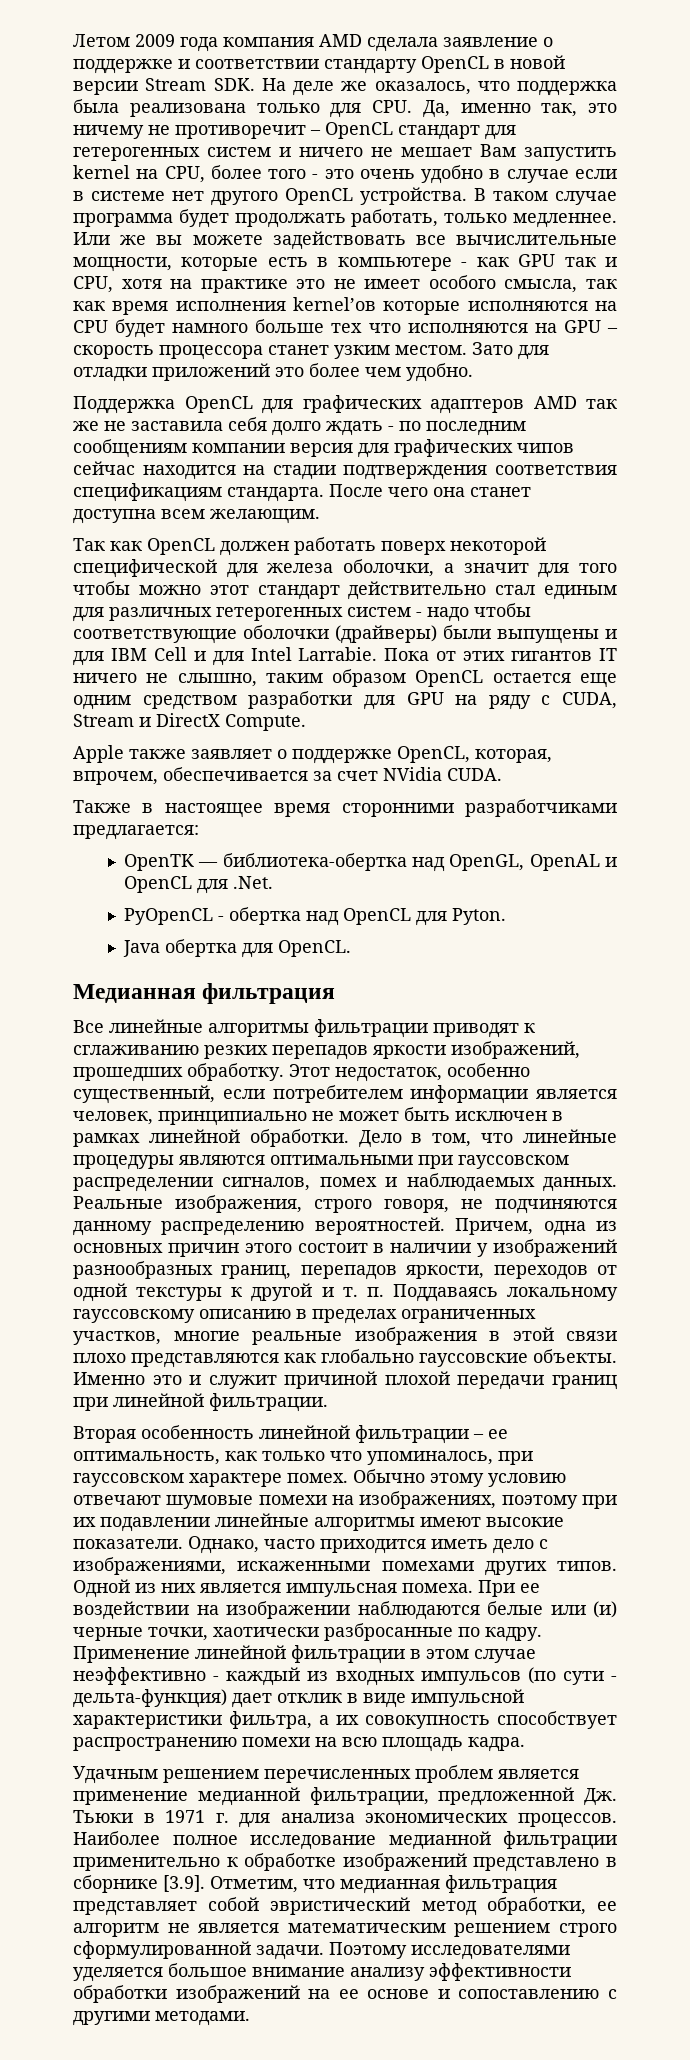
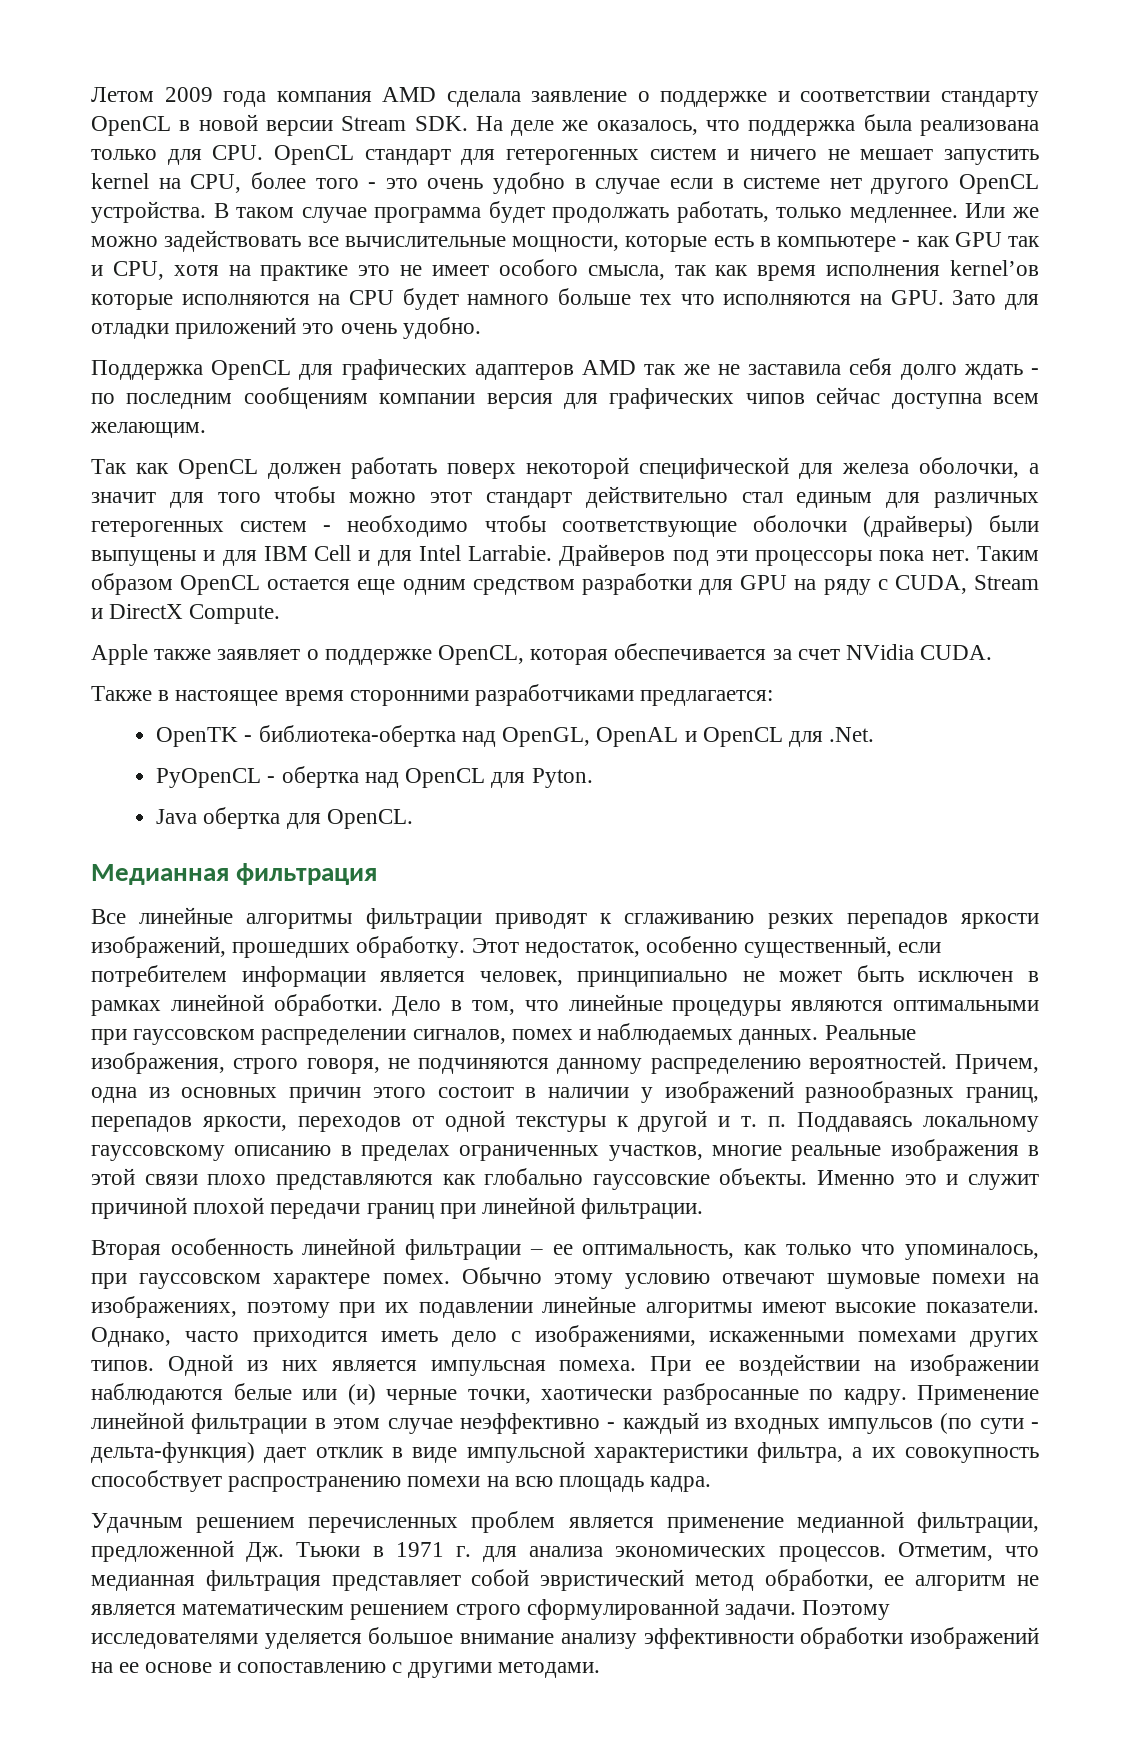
[422,100,617,118] [73,125,321,139] Да, именно так, это ничему не противоречит – -> (264, 152) none
[480,144,516,157] Вам -> (934, 154) none
[156,235,263,245] вы можете -> [91,236,158,247] можно
[563,320,618,333] [73,345,467,360] GPU – скорость процессора станет узким местом. -> [890,290,944,305] GPU.
[309,363,401,377] более чем -> [340,323,397,334] очень
[142,465,617,480] [73,483,531,502] находится на стадии подтверждения соответствия спецификациям стандарта. После чего она станет -> (881, 395) none
[427,607,469,622] надо -> [347,515,469,537] необходимо
[384,648,618,661] [73,673,323,687] Пока от этих гигантов IT ничего не слышно, таким -> [559,544,1039,566] Драйверов под эти процессоры пока нет. Таким
[475,749,552,763] [73,771,158,785] которая, впрочем, -> [530,649,609,665] которая
[198,862,219,867] — -> [244,735,253,742] -
[73,1831,617,1850] [73,1853,618,1872] [73,1875,205,1893] Наиболее полное исследование медианной фильтрации применительно к обработке изображений представлено в сборнике [3.9]. -> (886, 1554) none

